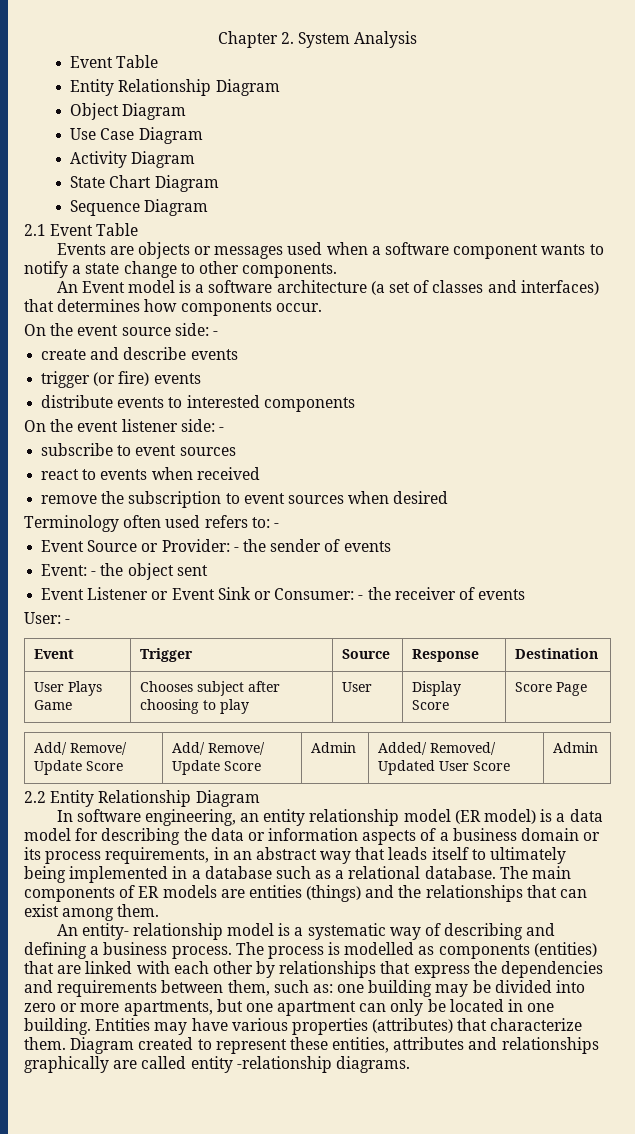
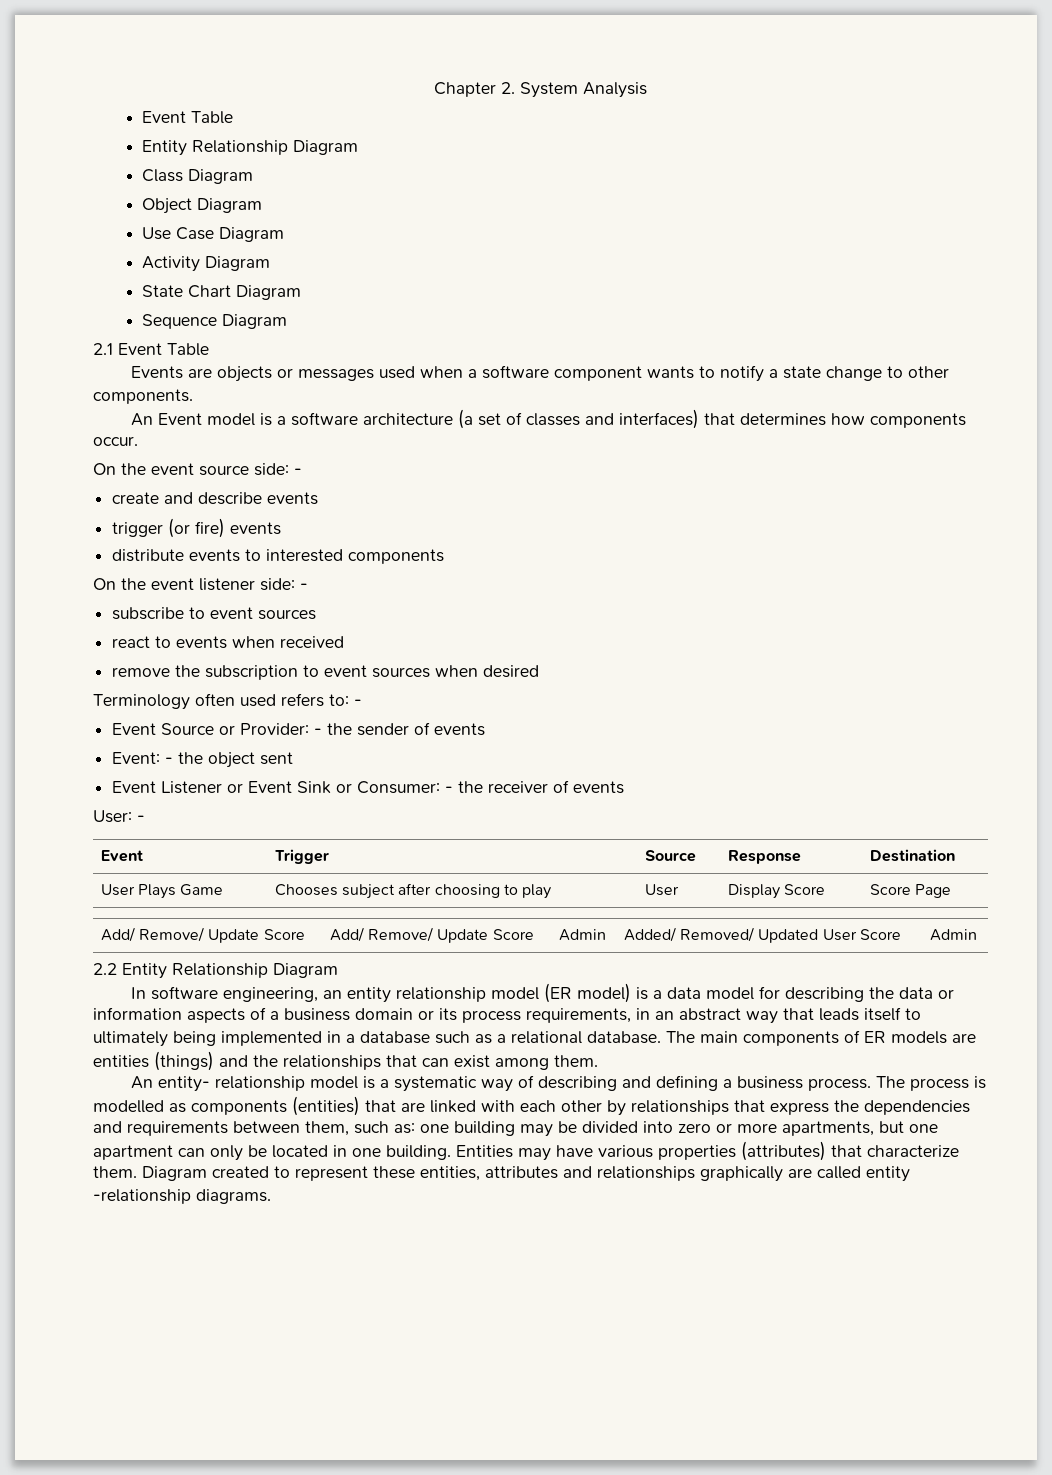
(280, 87) none -> [142,169,254,184] // Class Diagram

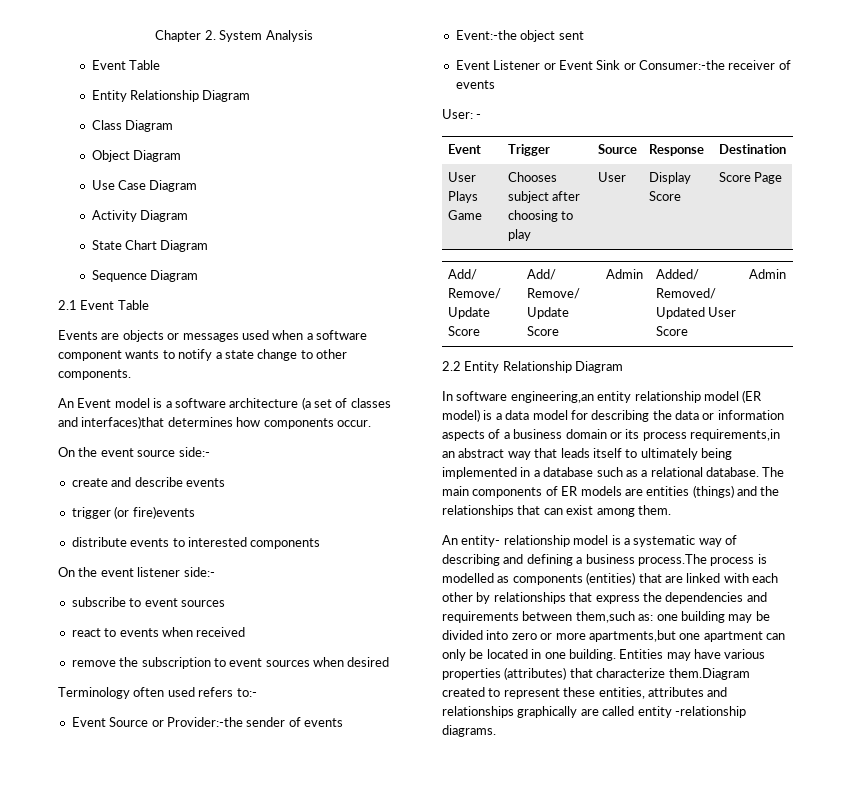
[619,409,736,429] interfaces) that -> [81,416,165,429] interfaces)that
[254,463,302,476] side: - -> [178,447,210,457] side:-
[195,518,282,538] fire) events -> [132,506,195,519] fire)events
[260,578,308,591] side: - -> [183,567,215,577] side:-
[329,694,362,706] to: - -> [236,688,257,697] to:-
[240,723,353,735] Provider: - the -> [166,717,243,727] Provider:-the
[112,752,204,764] Event: - the -> [455,30,517,40] Event:-the
[357,781,484,794] Consumer: - the -> [639,60,725,70] Consumer:-the
[223,987,343,1002] engineering, an -> [510,391,594,403] engineering,an
[526,1008,650,1023] requirements, in -> [690,429,780,441] requirements,in
[808,1076,906,1091] process. The -> [637,554,707,566] process.The
[305,1121,389,1136] them, such -> [575,611,635,623] them,such
[782,1121,904,1136] apartments, but -> [588,630,676,642] apartments,but
[93,1166,207,1181] them. Diagram -> [668,668,750,680] them.Diagram

